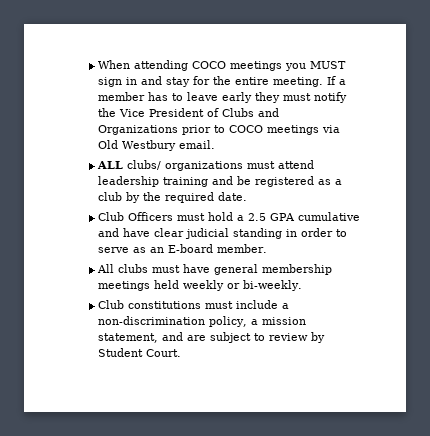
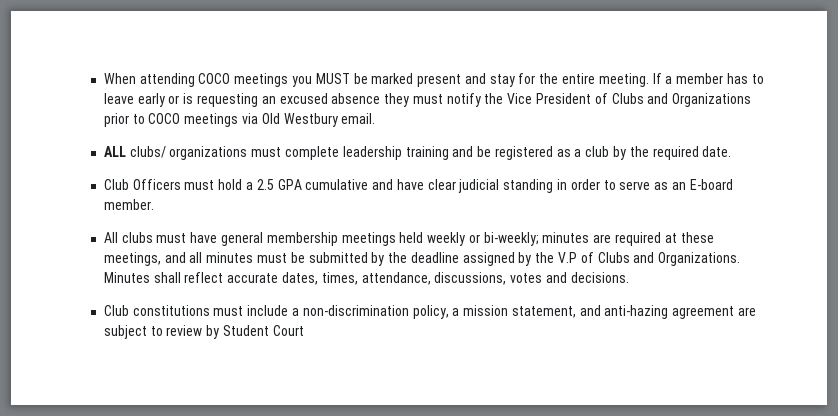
[98,77,138,87] sign in -> [353,73,462,87] be marked present
(253, 97) none -> [168,93,381,107] or is requesting an excused absence
[278,160,315,169] attend -> [285,146,340,160] complete
[243,280,303,291] bi-weekly. -> [483,232,714,246] [103,252,741,266] [103,272,629,285] bi-weekly; minutes are required at these meetings, and all minutes must be submitted by the deadline assigned by the V.P of Clubs and Organizations. Minutes shall reflect accurate dates, times, attendance, discussions, votes and decisions.
(184, 336) none -> [604,305,735,319] anti-hazing agreement
[146,349,182,357] Court. -> [272,325,304,336] Court

